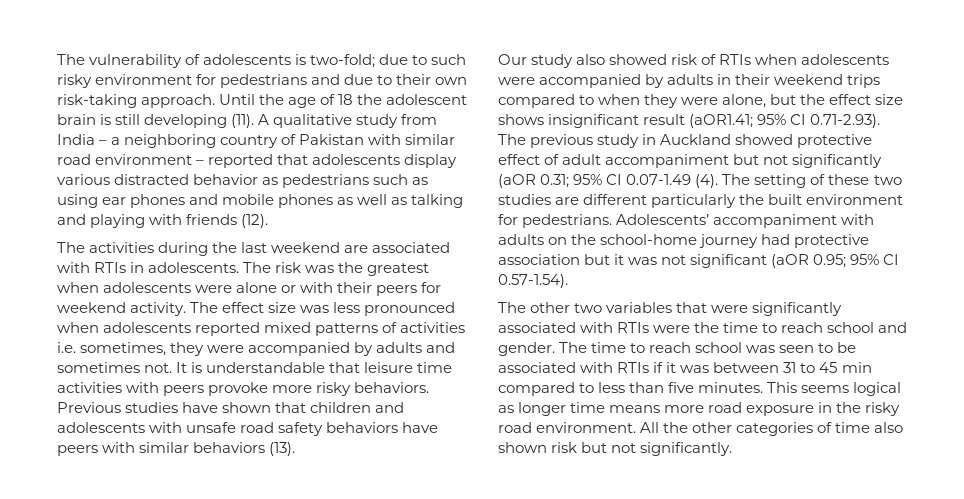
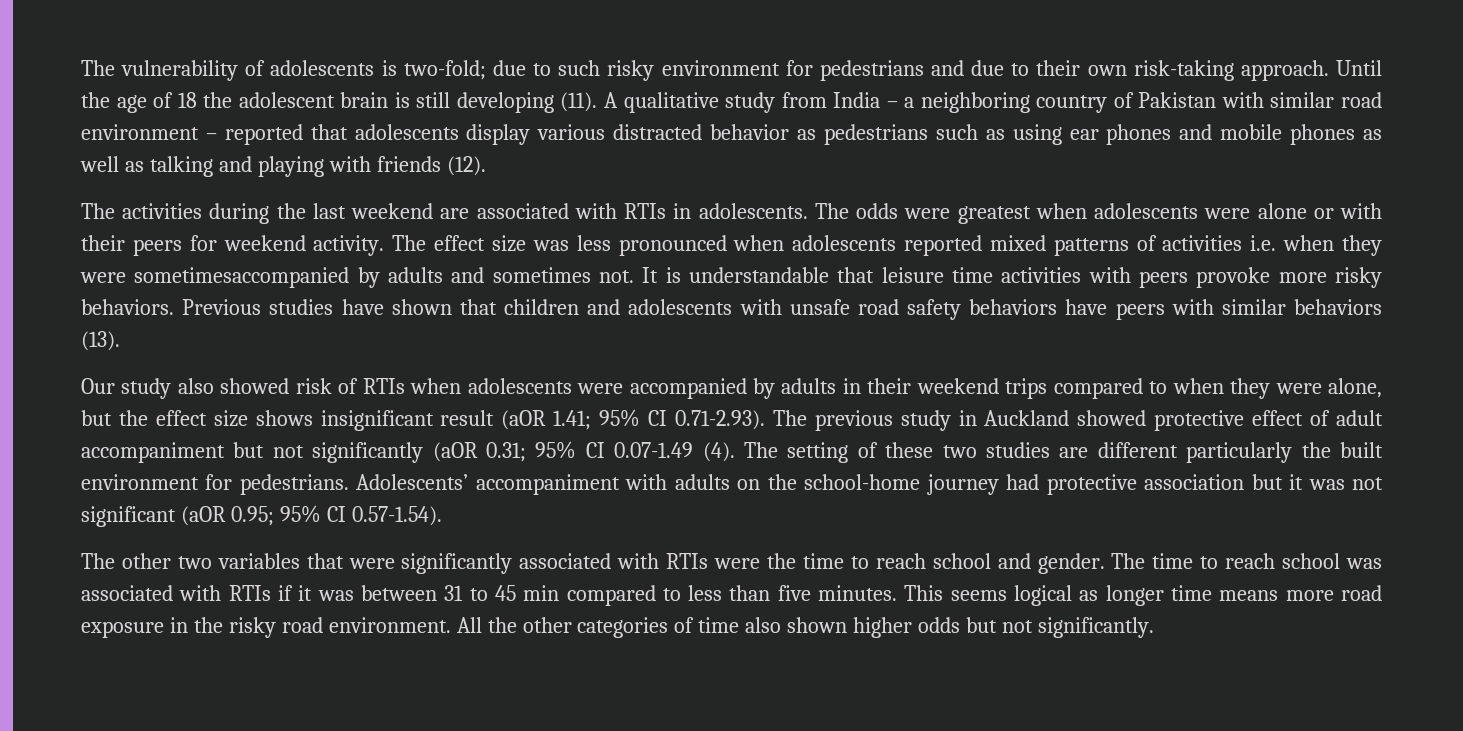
[275,262,364,273] risk was the -> [856,203,951,219] odds were
[80,342,351,356] sometimes, they were accompanied -> [1283,235,1382,256] [80,267,350,288] when they were sometimesaccompanied
[689,114,754,128] (aOR1.41; -> [501,410,592,430] (aOR 1.41;
[779,342,857,353] seen to be -> (1383, 563) none
[551,442,578,453] risk -> [853,617,961,638] higher odds

